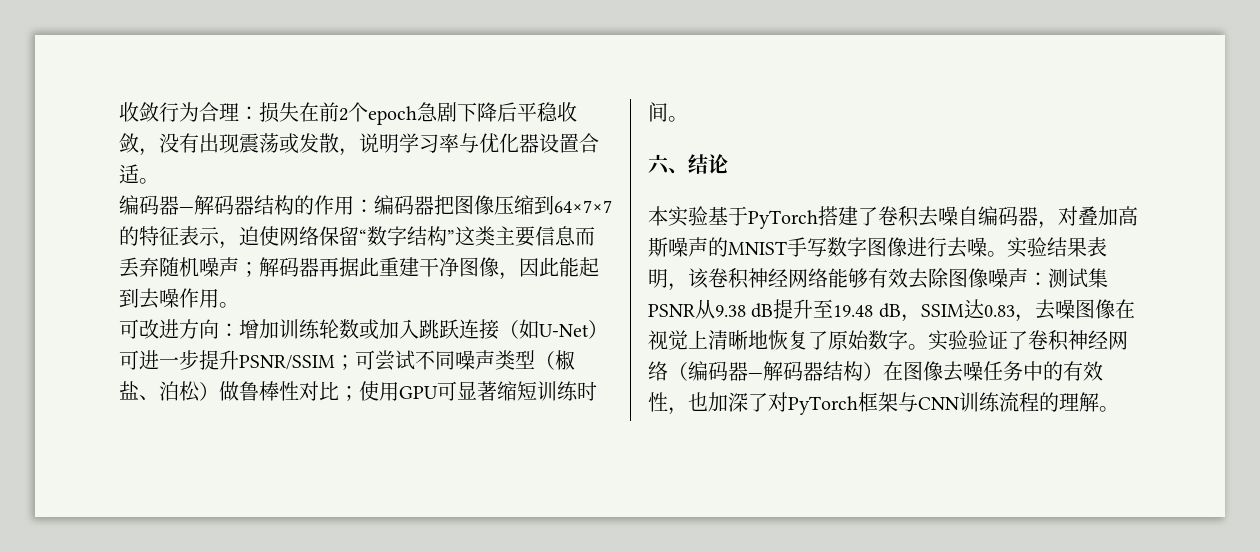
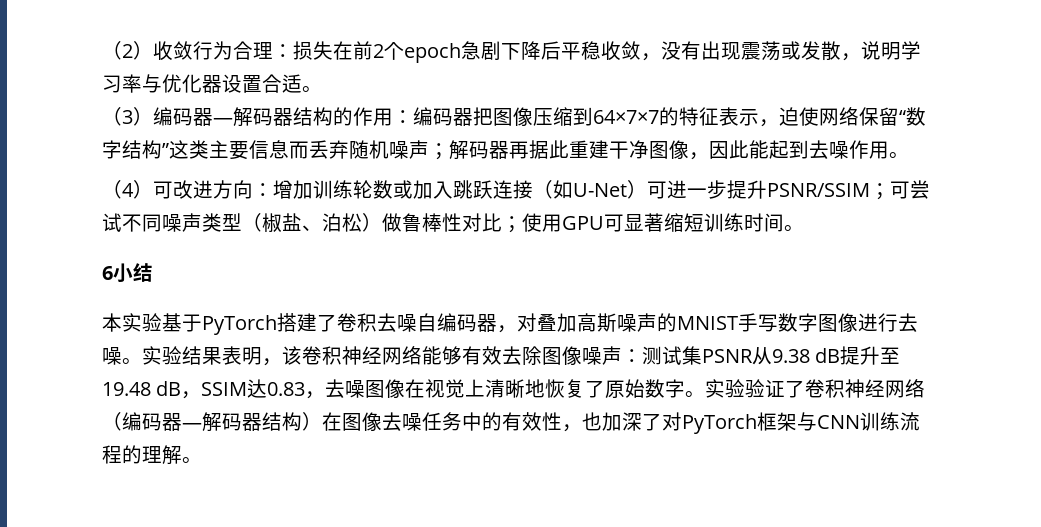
(119, 112) none -> [102,41,153,60] （2）
(159, 181) none -> [102,107,153,126] （3）
(239, 305) none -> [102,180,153,199] （4）
[648,154,728,175] 六、结论 -> [102,263,153,283] 6小结

